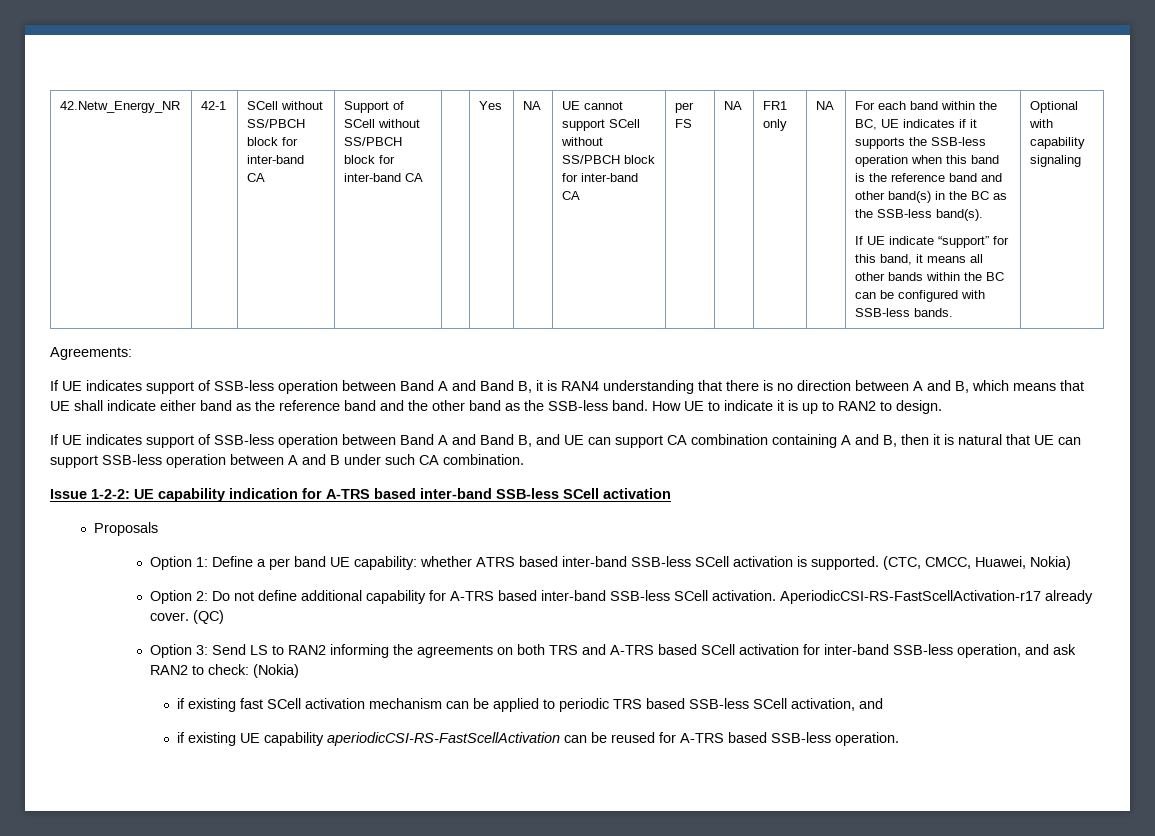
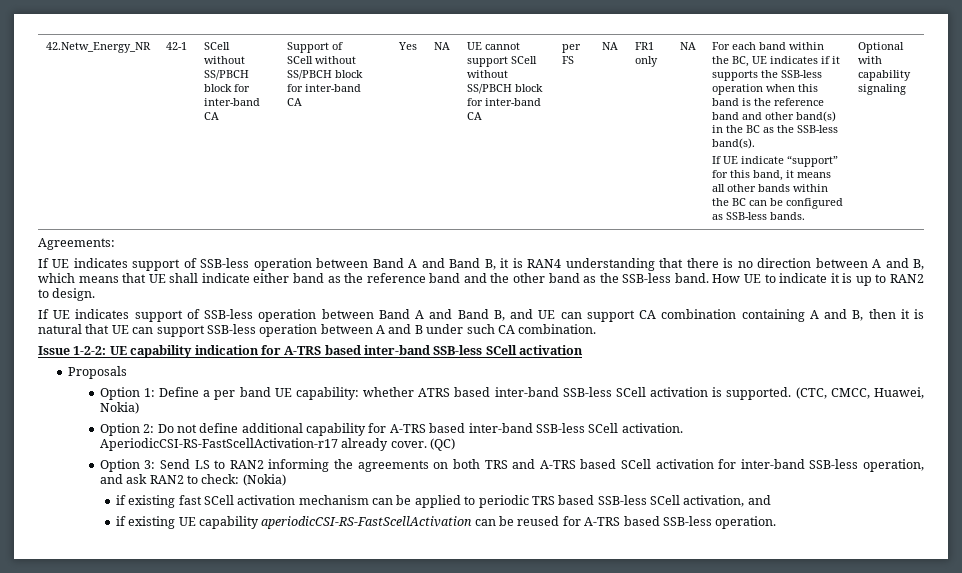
[961,290,986,299] with -> [711,214,723,220] as

